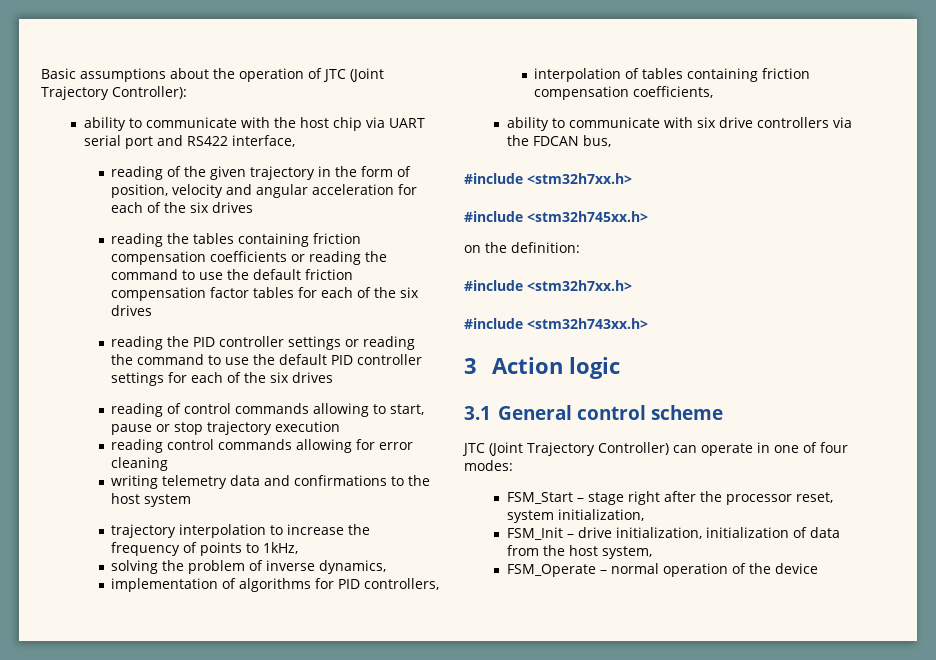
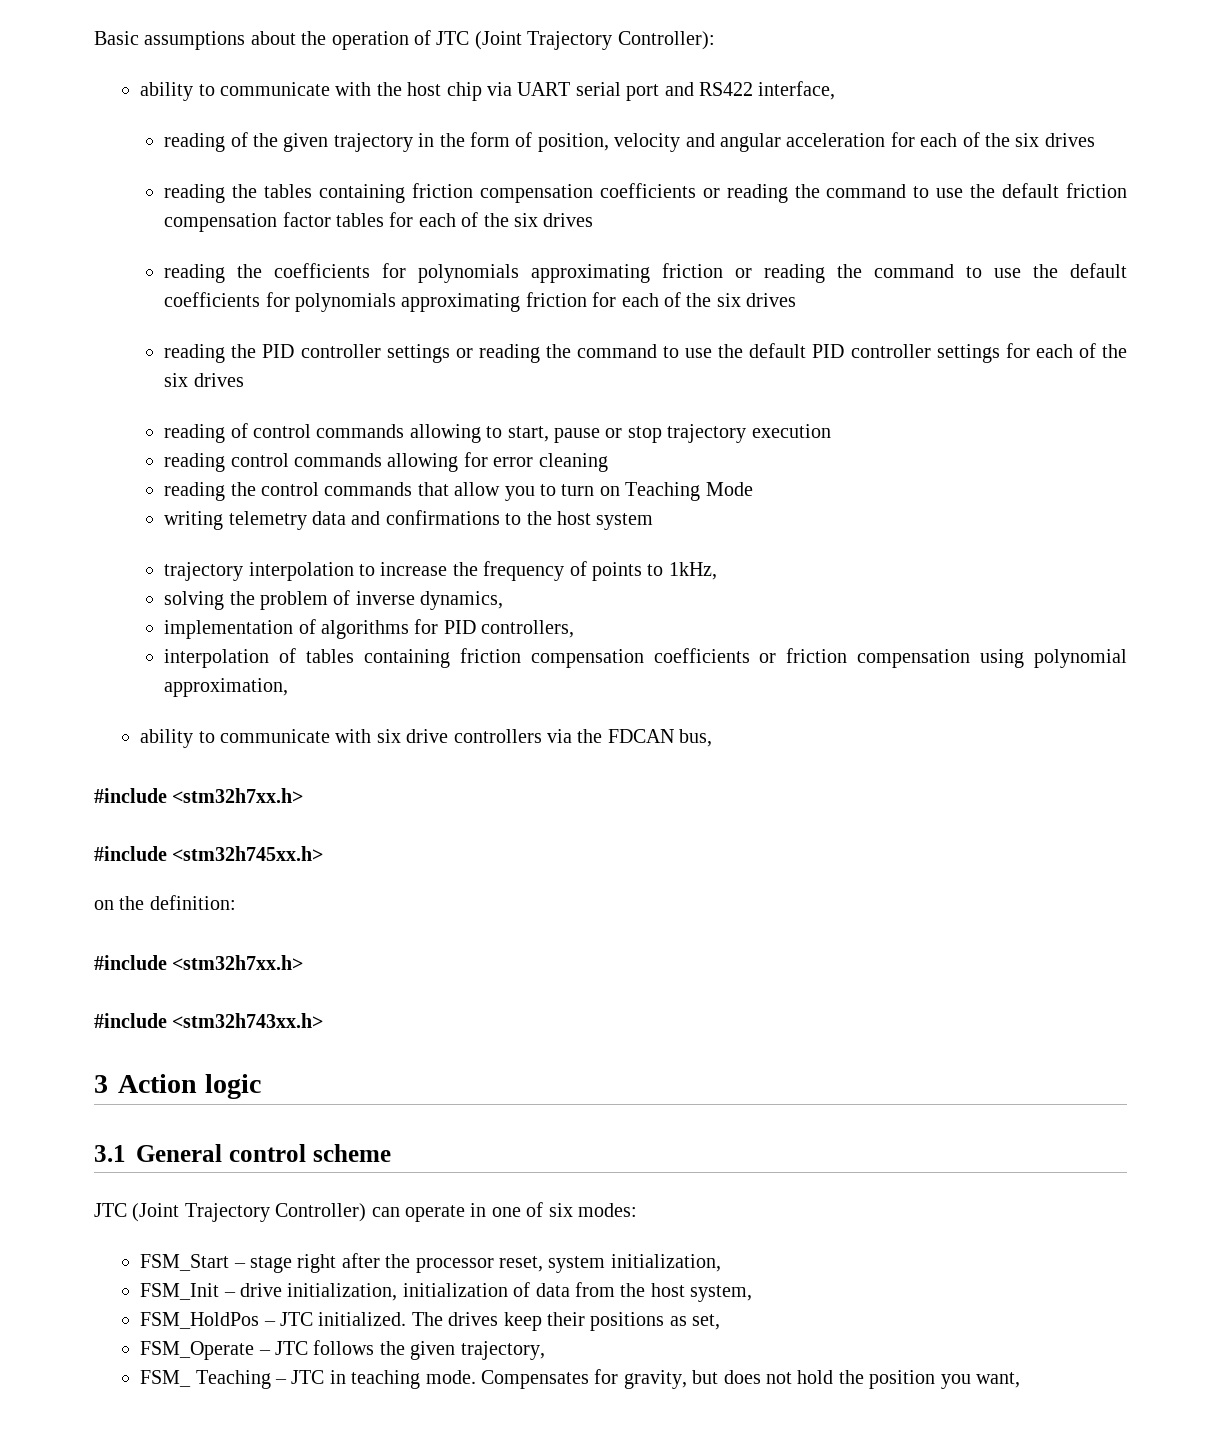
(153, 310) none -> [164,263,1127,283] [164,292,797,312] // reading the coefficients for polynomials approximating friction or reading the command to use the default coefficients for polynomials approximating friction for each of the six drives
(169, 464) none -> [164,482,753,501] // reading the control commands that allow you to turn on Teaching Mode
[633,86,714,98] coefficients, -> [653,648,1127,668] [164,678,289,697] coefficients or friction compensation using polynomial approximation,
[820,442,849,453] four -> [548,1203,573,1217] six
[506,563,818,577] FSM_Operate – normal operation of the device -> [140,1312,721,1331] [140,1340,545,1360] [140,1369,1020,1389] FSM_HoldPos – JTC initialized. The drives keep their positions as set, // FSM_Operate – JTC follows the given trajectory, // FSM_ Teaching – JTC in teaching mode. Compensates for gravity, but does not hold the position you want,

